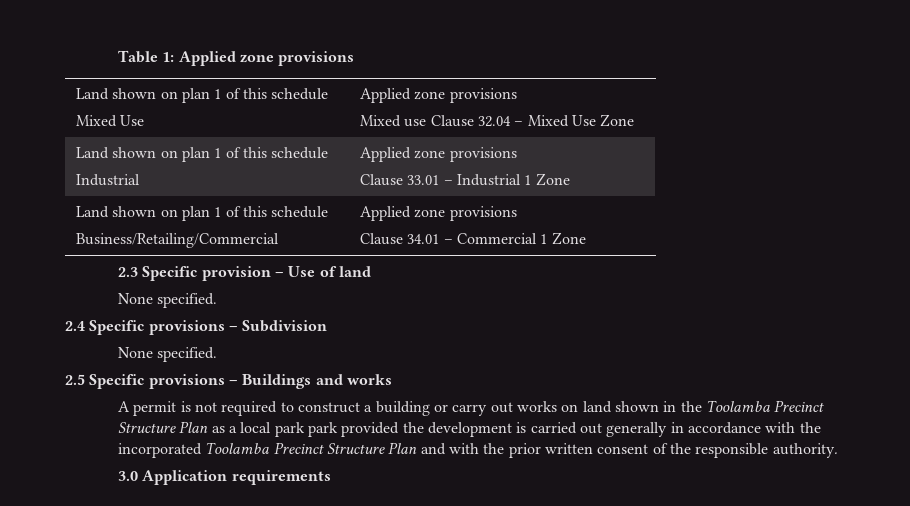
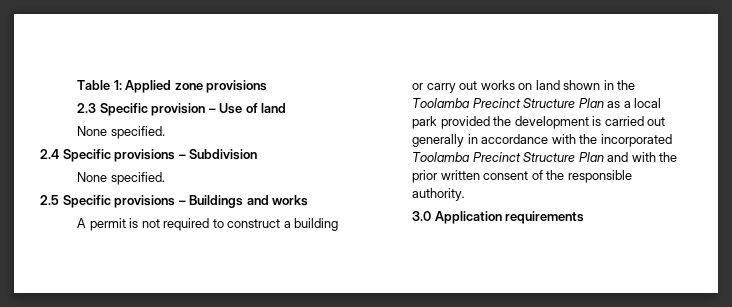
[76,88,329,103] [76,115,145,127] [360,88,517,103] [360,114,635,127] [76,147,329,162] [76,174,141,186] [360,147,517,162] [360,173,570,186] [76,206,329,221] [76,233,280,248] [360,206,517,221] [360,232,586,245] // Land shown on plan 1 of this schedule // Mixed Use | Applied zone provisions // Mixed use Clause 32.04 – Mixed Use Zone // Land shown on plan 1 of this schedule // Industrial | Applied zone provisions // Clause 33.01 – Industrial 1 Zone // Land shown on plan 1 of this schedule // Business/Retailing/Commercial | Applied zone provisions // Clause 34.01 – Commercial 1 Zone -> (268, 86) none
[307,422,338,437] park -> (438, 122) none

